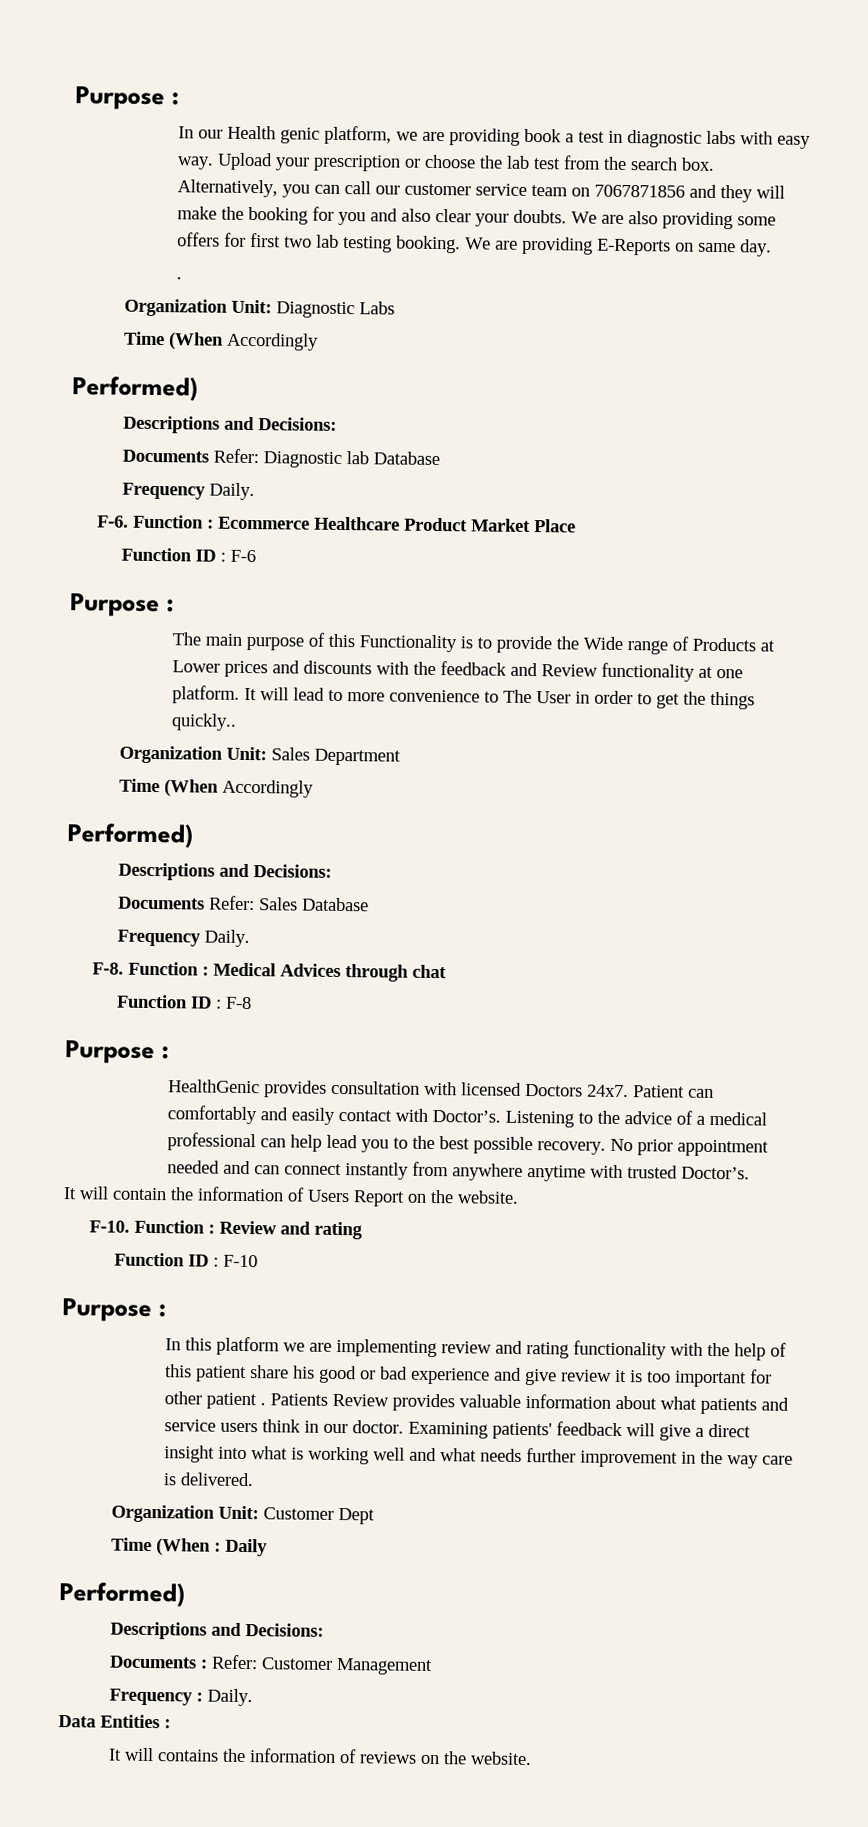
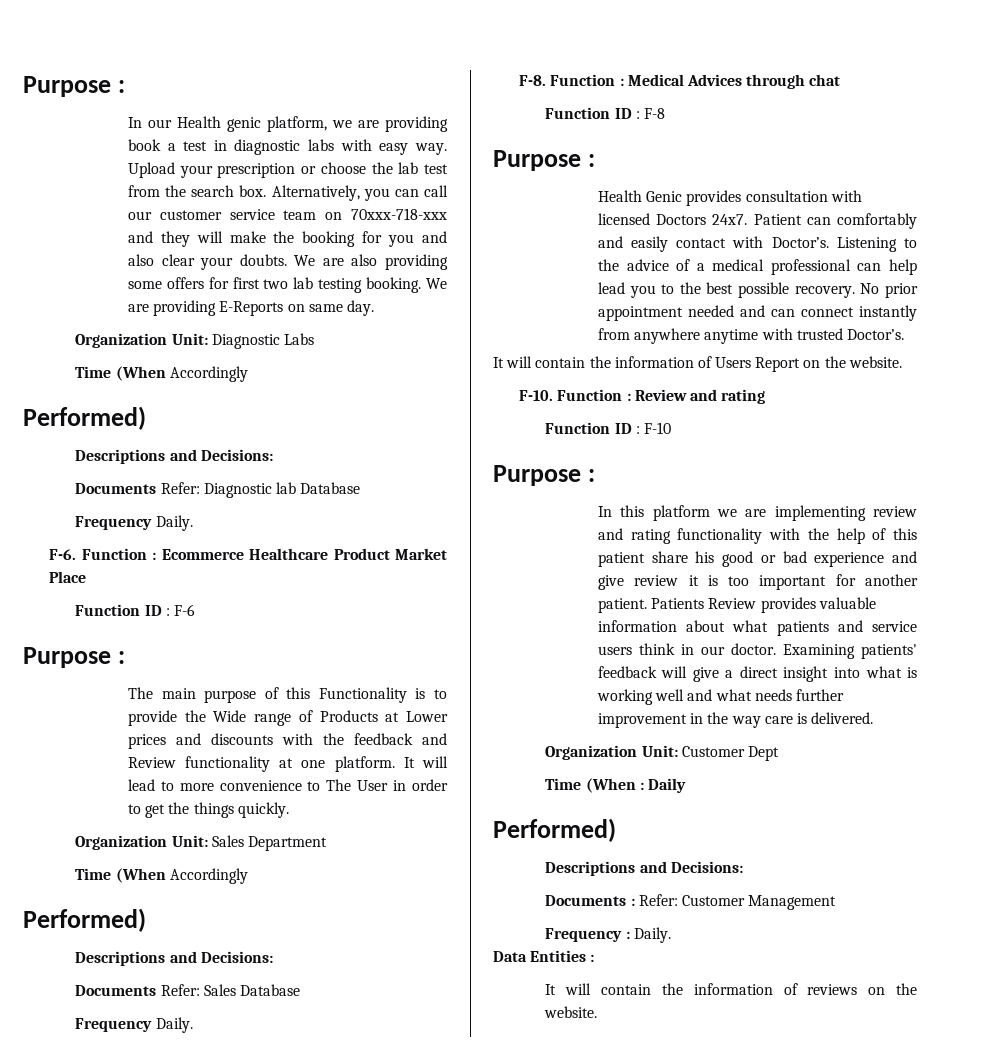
[593,184,685,198] 7067871856 -> [351,208,447,220] 70xxx-718-xxx
[175,276,182,280] // . -> (374, 308) none
[170,713,237,731] quickly.. -> [237,802,289,818] quickly.
[167,1079,260,1094] HealthGenic -> [597,190,683,202] Health Genic
[163,1391,266,1410] other patient . -> [865,574,918,586] [597,598,647,613] another patient.
[157,1749,220,1762] contains -> [601,984,652,995] contain

